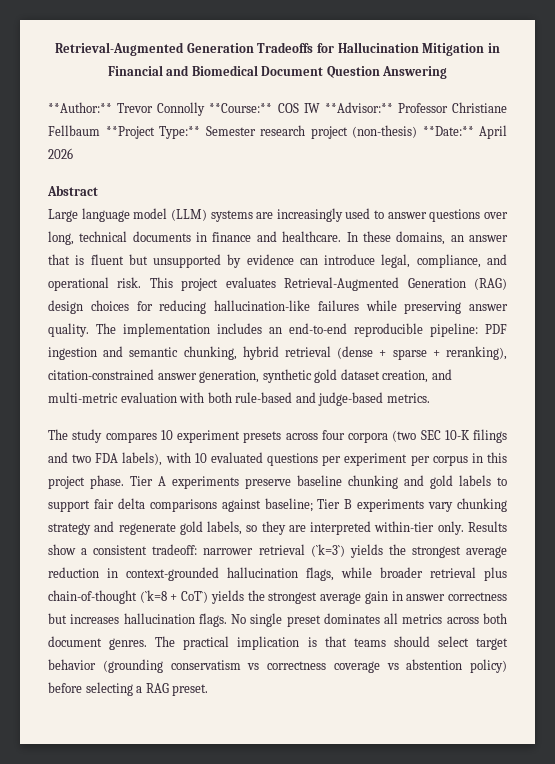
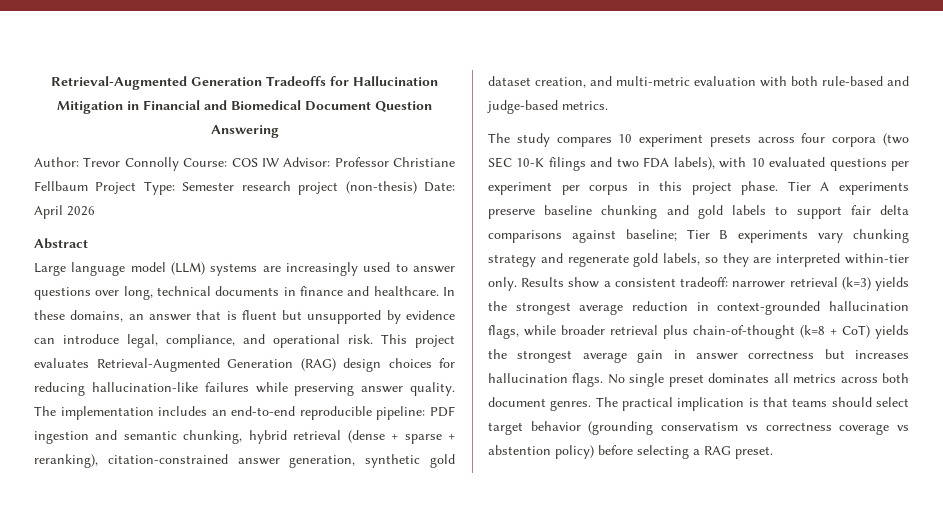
[48,102,112,113] **Author:** -> [34,157,79,167] Author:
[209,103,273,113] **Course:** -> [183,158,228,167] Course:
[324,102,393,113] **Advisor:** -> [283,157,331,167] Advisor:
[105,126,200,139] **Project Type:** -> [95,181,175,195] Project Type:
[422,126,474,136] **Date:** -> [424,182,455,192] Date:
[310,544,345,557] (`k=3`) -> [841,277,871,290] (k=3)
[139,590,209,603] (`k=8 + CoT`) -> [800,325,870,338] (k=8 + CoT)

